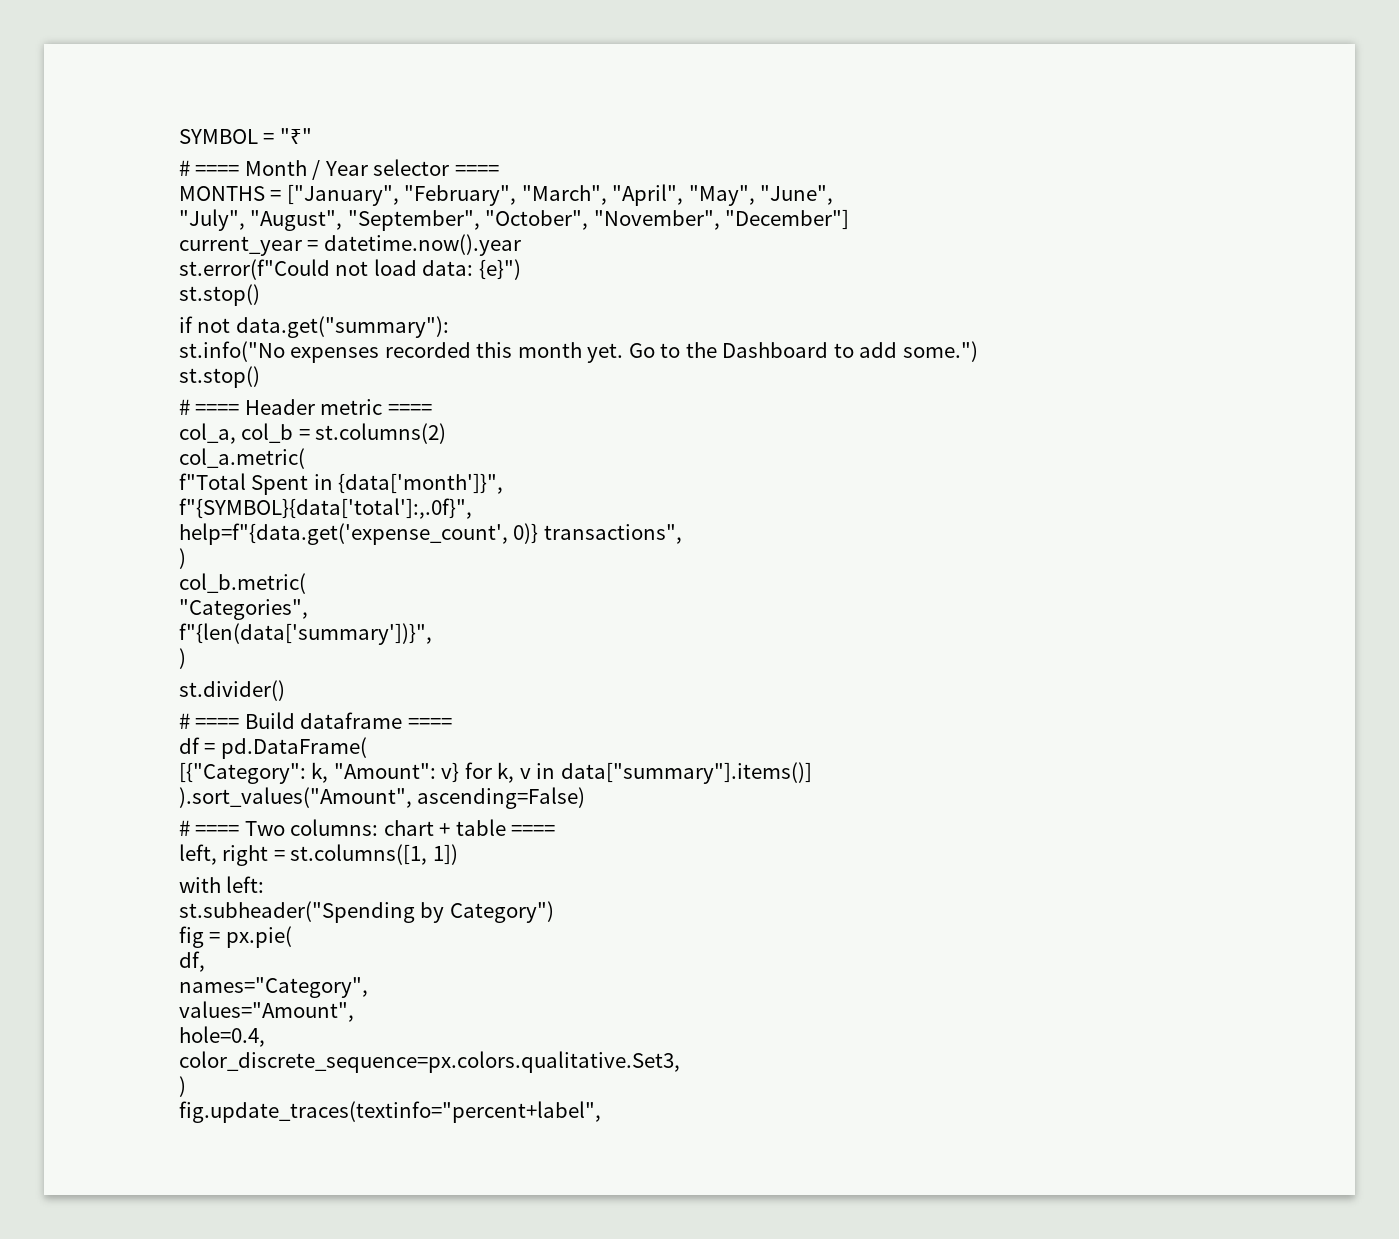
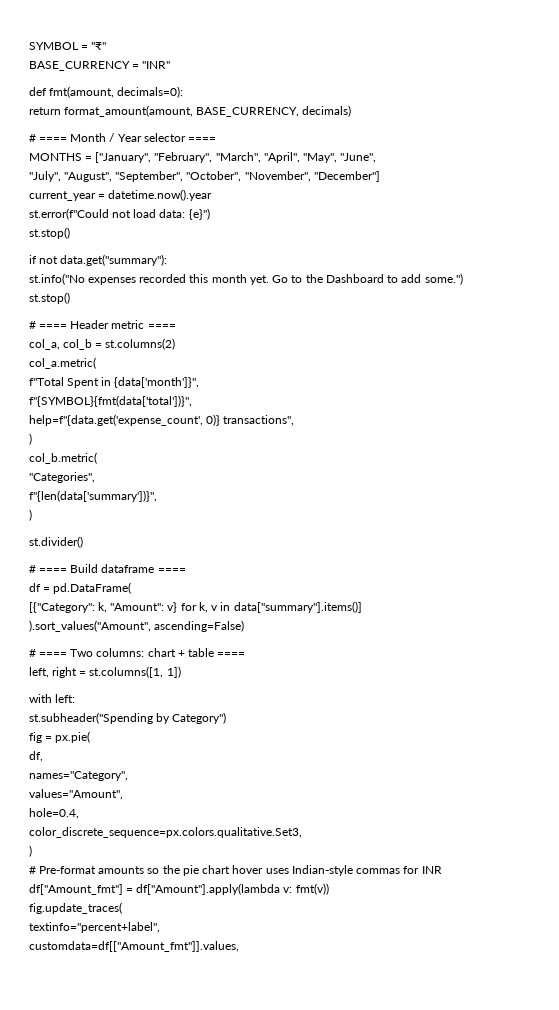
(312, 136) none -> [28,61,171,71] [28,86,184,98] [28,105,352,117] // BASE_CURRENCY = "INR" // def fmt(amount, decimals=0): // return format_amount(amount, BASE_CURRENCY, decimals)
[178,498,472,519] f"{SYMBOL}{data['total']:,.0f}", -> [28,395,192,407] f"{SYMBOL}{fmt(data['total'])}",
[178,1101,601,1123] fig.update_traces(textinfo="percent+label", -> [28,865,442,876] [28,883,329,895] [28,902,122,914] [28,922,160,933] [28,941,239,952] # Pre-format amounts so the pie chart hover uses Indian-style commas for INR // df["Amount_fmt"] = df["Amount"].apply(lambda v: fmt(v)) // fig.update_traces( // textinfo="percent+label", // customdata=df[["Amount_fmt"]].values,

